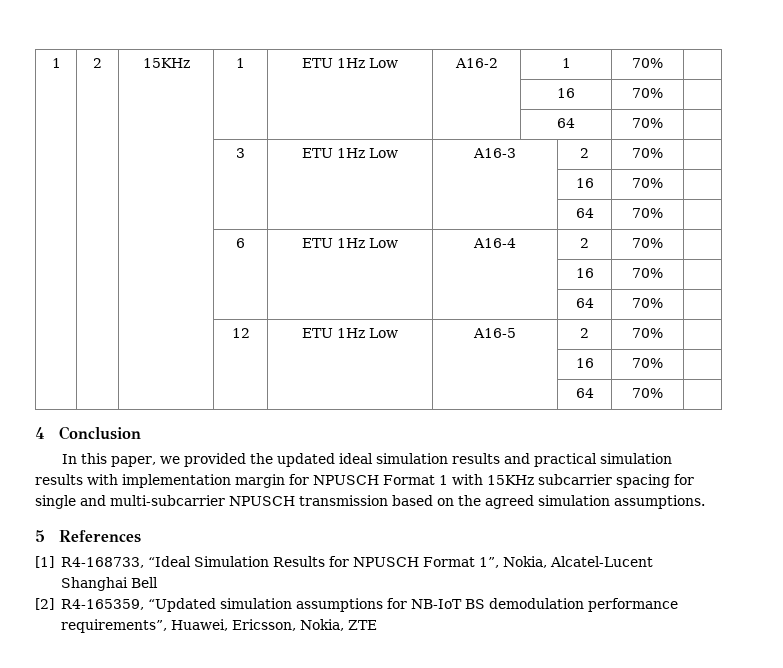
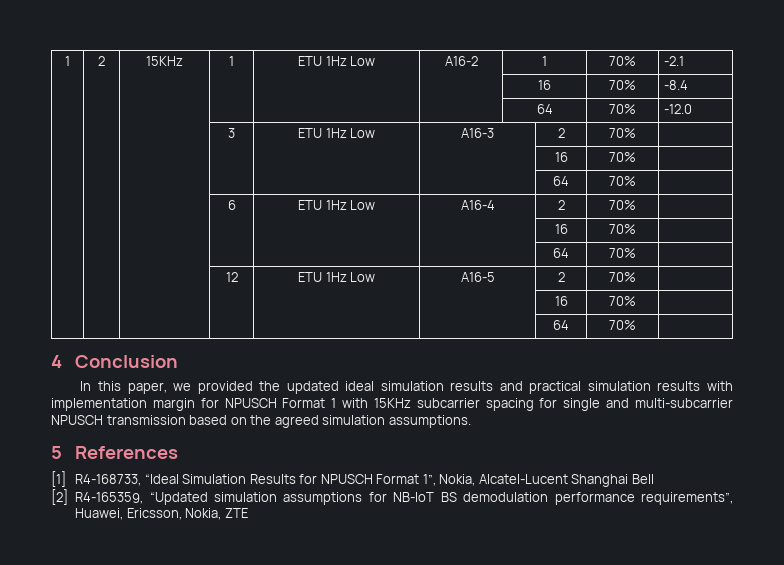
[557,88,575,98] [632,88,663,98] [557,118,575,128] [632,118,663,128] // | | | | | | 16 | 70% | // | | | | | | 64 | 70% | -> [663,56,684,66] [538,80,551,90] [609,80,636,90] [663,80,688,90] [536,104,553,114] [609,104,636,114] [663,104,692,114] -2.1 // | | | | | | 16 | 70% | -8.4 // | | | | | | 64 | 70% | -12.0

